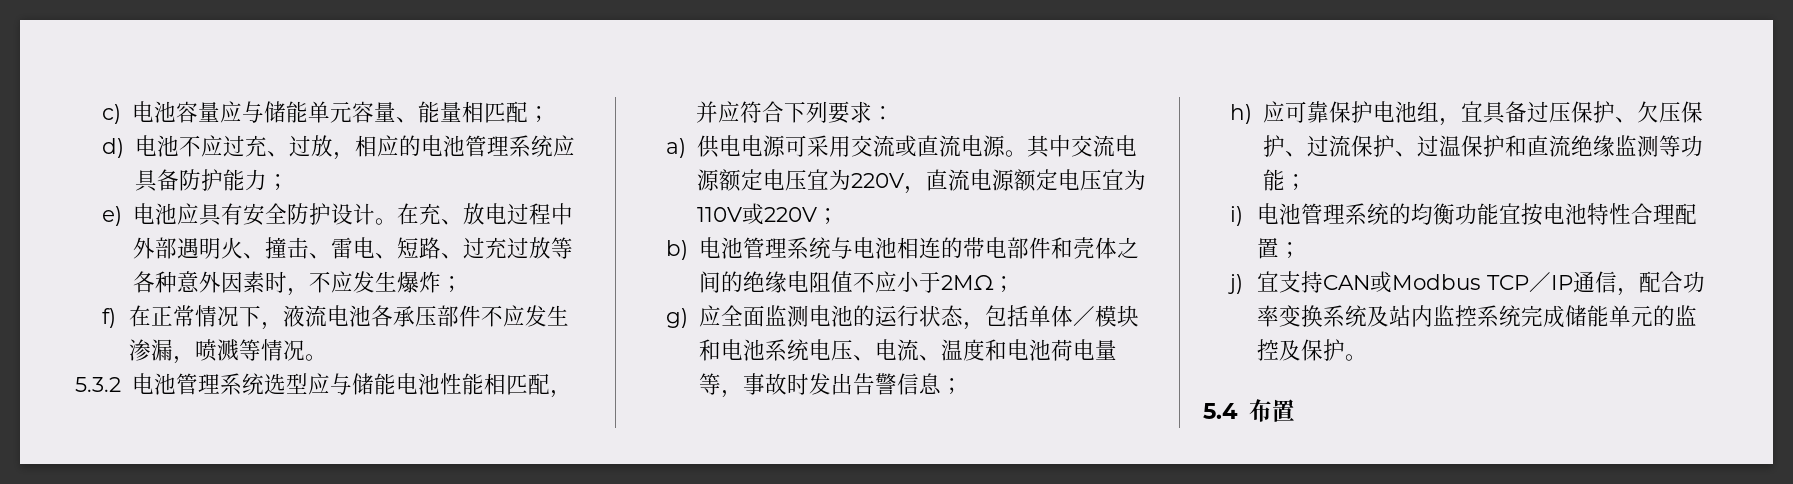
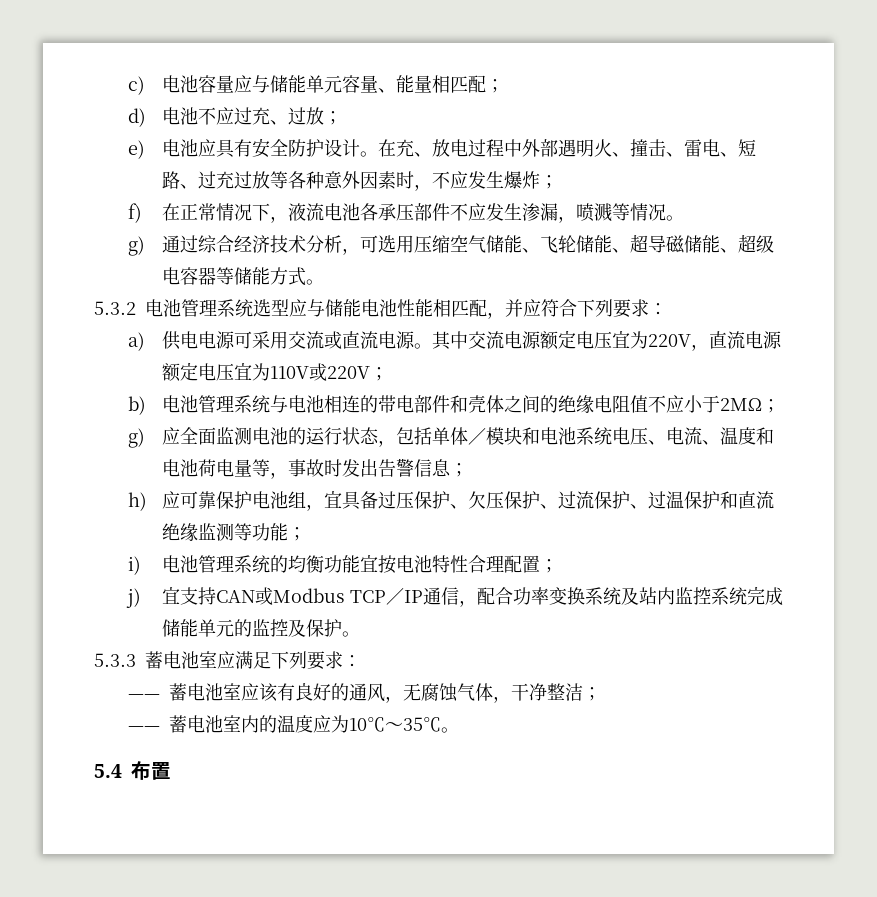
[332,135,575,160] [134,169,267,192] ，相应的电池管理系统应具备防护能力 -> (324, 116) none
(328, 357) none -> [127,234,774,256] [161,267,324,286] // g)通过综合经济技术分析，可选用压缩空气储能、飞轮储能、超导磁储能、超级电容器等储能方式。
(1368, 357) none -> [94,651,361,670] [127,683,601,703] [127,715,459,733] // 5.3.3蓄电池室应满足下列要求： // ——蓄电池室应该有良好的通风，无腐蚀气体，干净整洁； // ——蓄电池室内的温度应为10℃～35℃。

